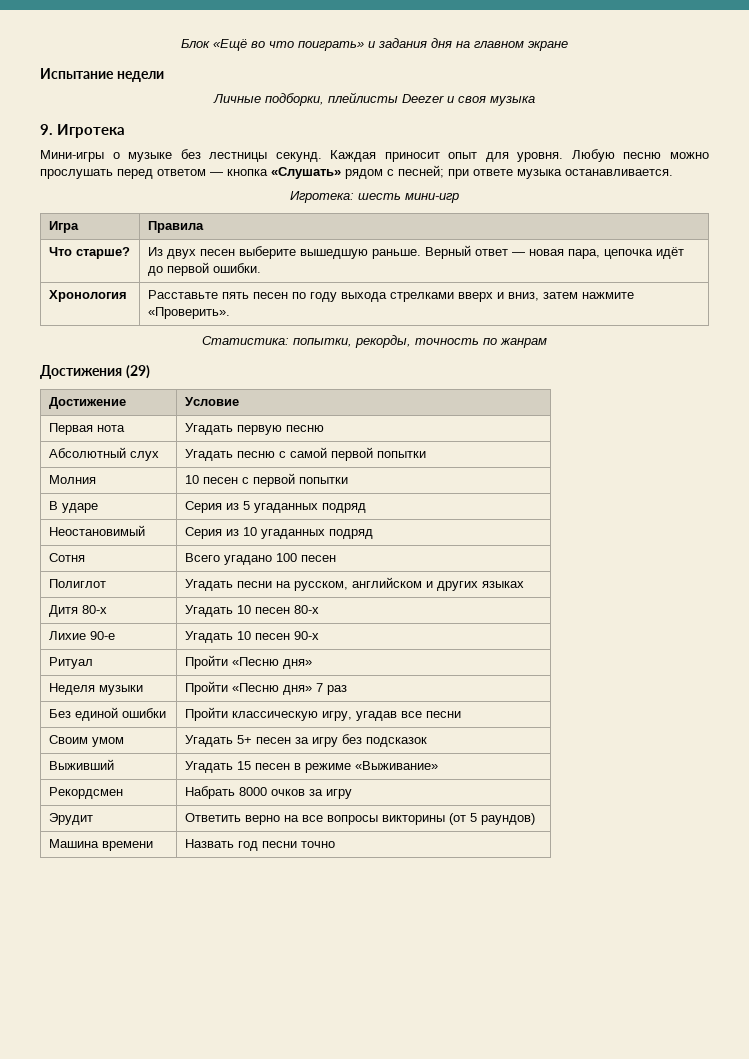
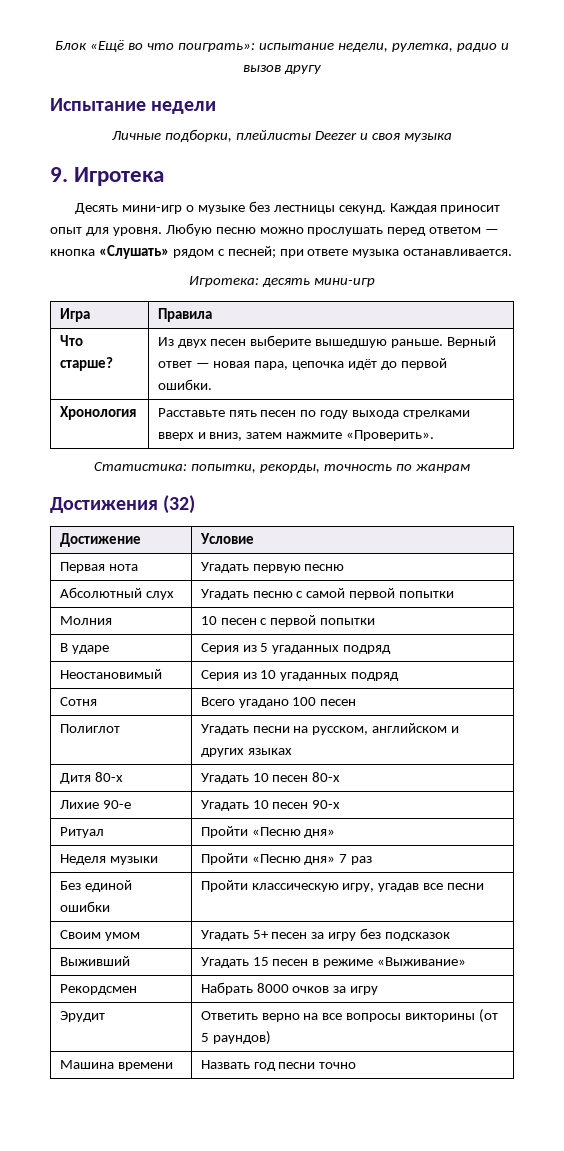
[298,38,568,51] поиграть» и задания дня на главном экране -> [178,43,509,52] [243,65,322,74] поиграть»: испытание недели, рулетка, радио и вызов другу
[40,150,104,162] Мини-игры -> [75,203,183,214] Десять мини-игр
[358,193,401,200] шесть -> [262,278,310,287] десять
[125,365,150,379] (29) -> [163,495,196,514] (32)

